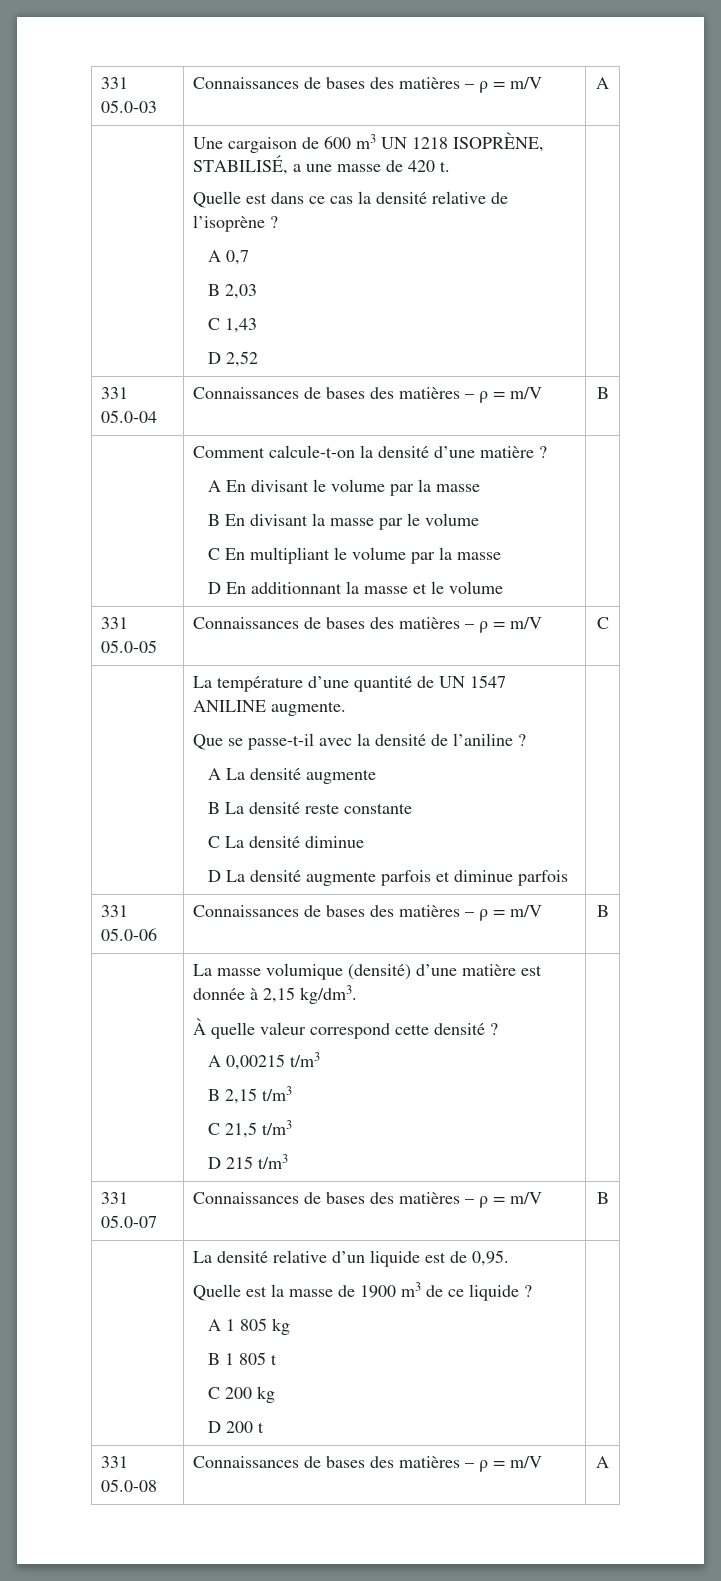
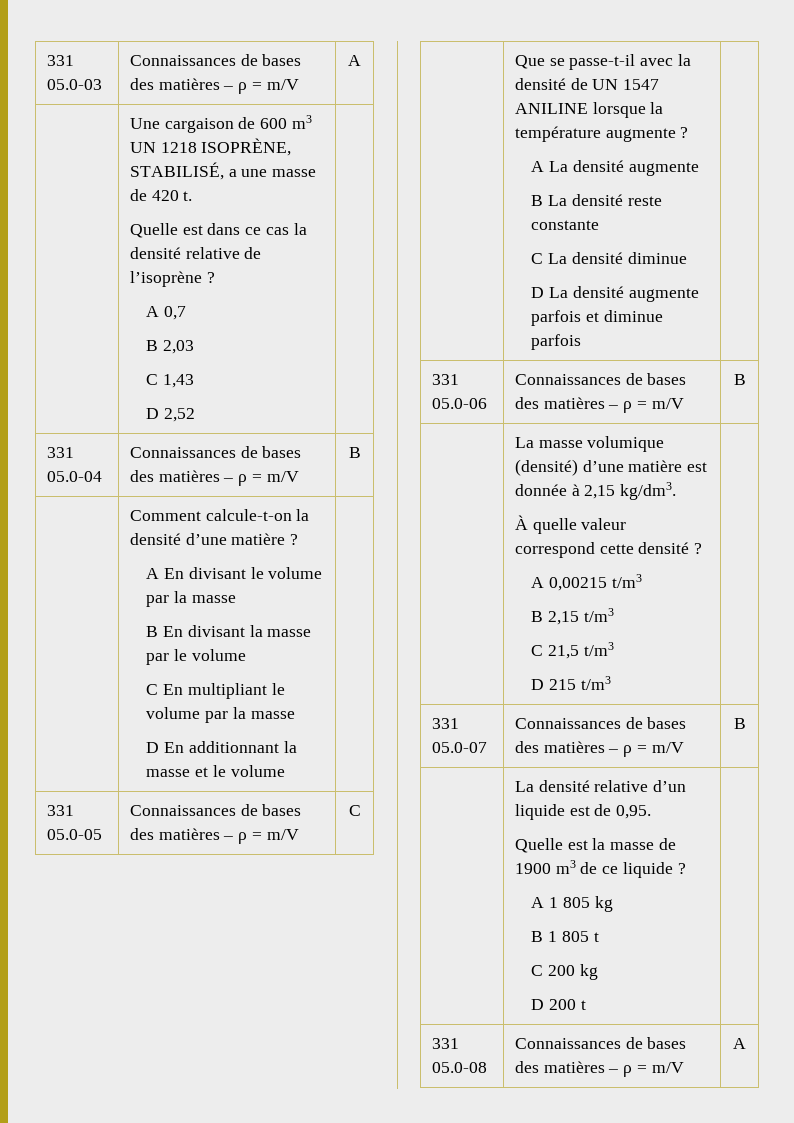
[192,675,506,692] [192,700,346,716] La température d’une quantité de UN 1547 ANILINE augmente. // -> (361, 810) none
[452,733,513,746] l’aniline -> [592,79,660,90] [514,102,664,118] [514,126,676,142] UN 1547 ANILINE lorsque la température augmente

